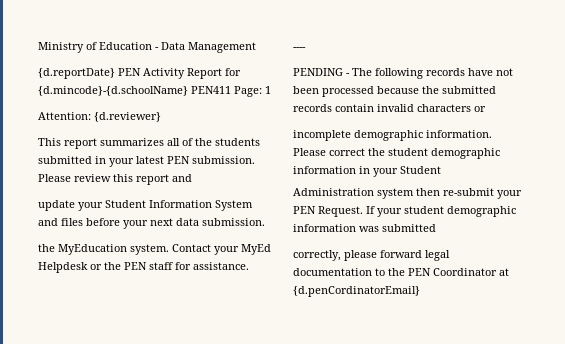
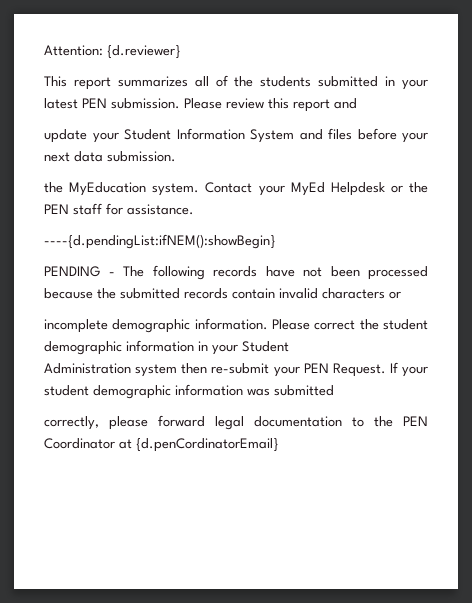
[38,42,256,53] [38,68,241,79] [38,86,271,97] Ministry of Education - Data Management // {d.reportDate} PEN Activity Report for {d.mincode}-{d.schoolName} PEN411 Page: 1 // -> (44, 50) none
[293,47,306,50] ---- -> [44,234,276,249] ----{d.pendingList:ifNEM():showBegin}

